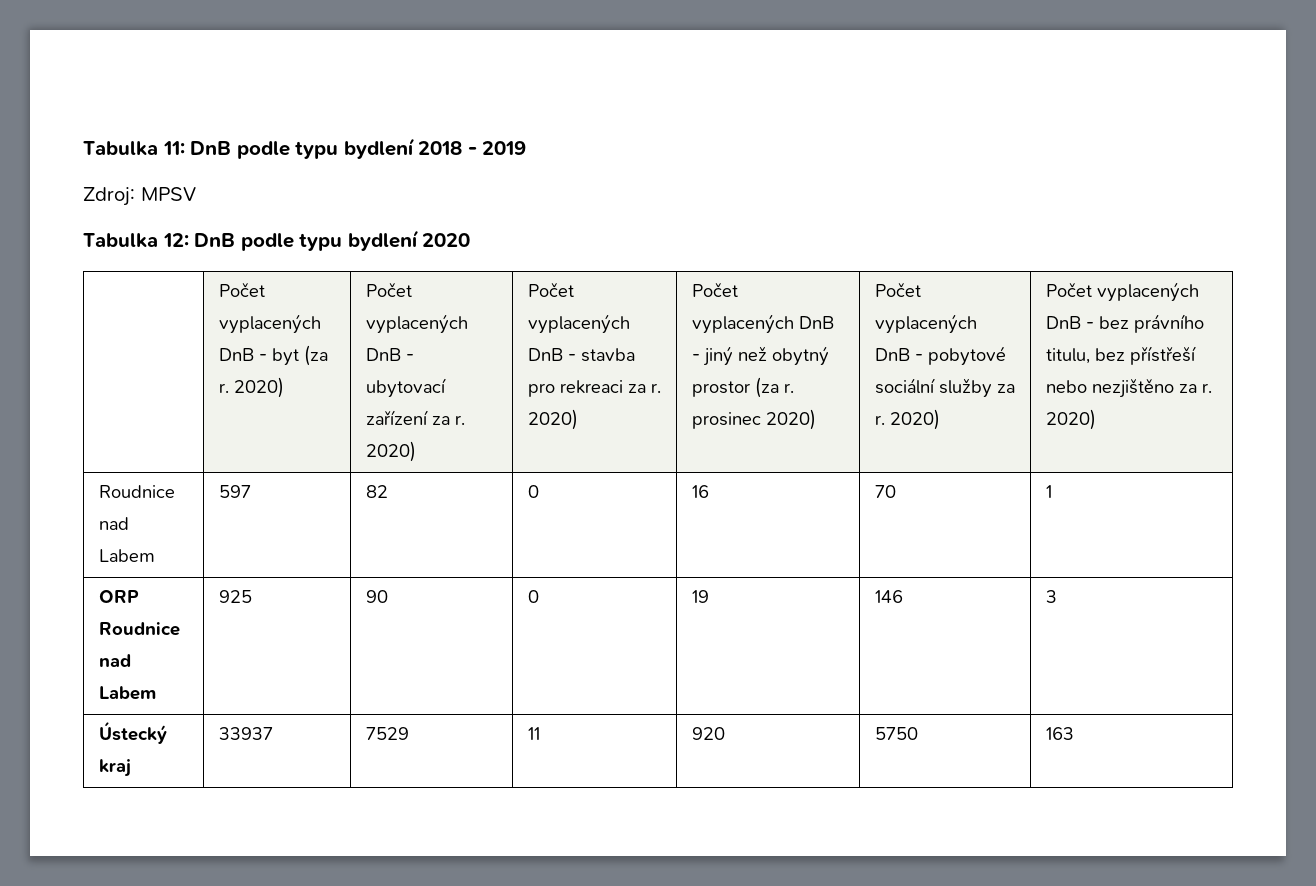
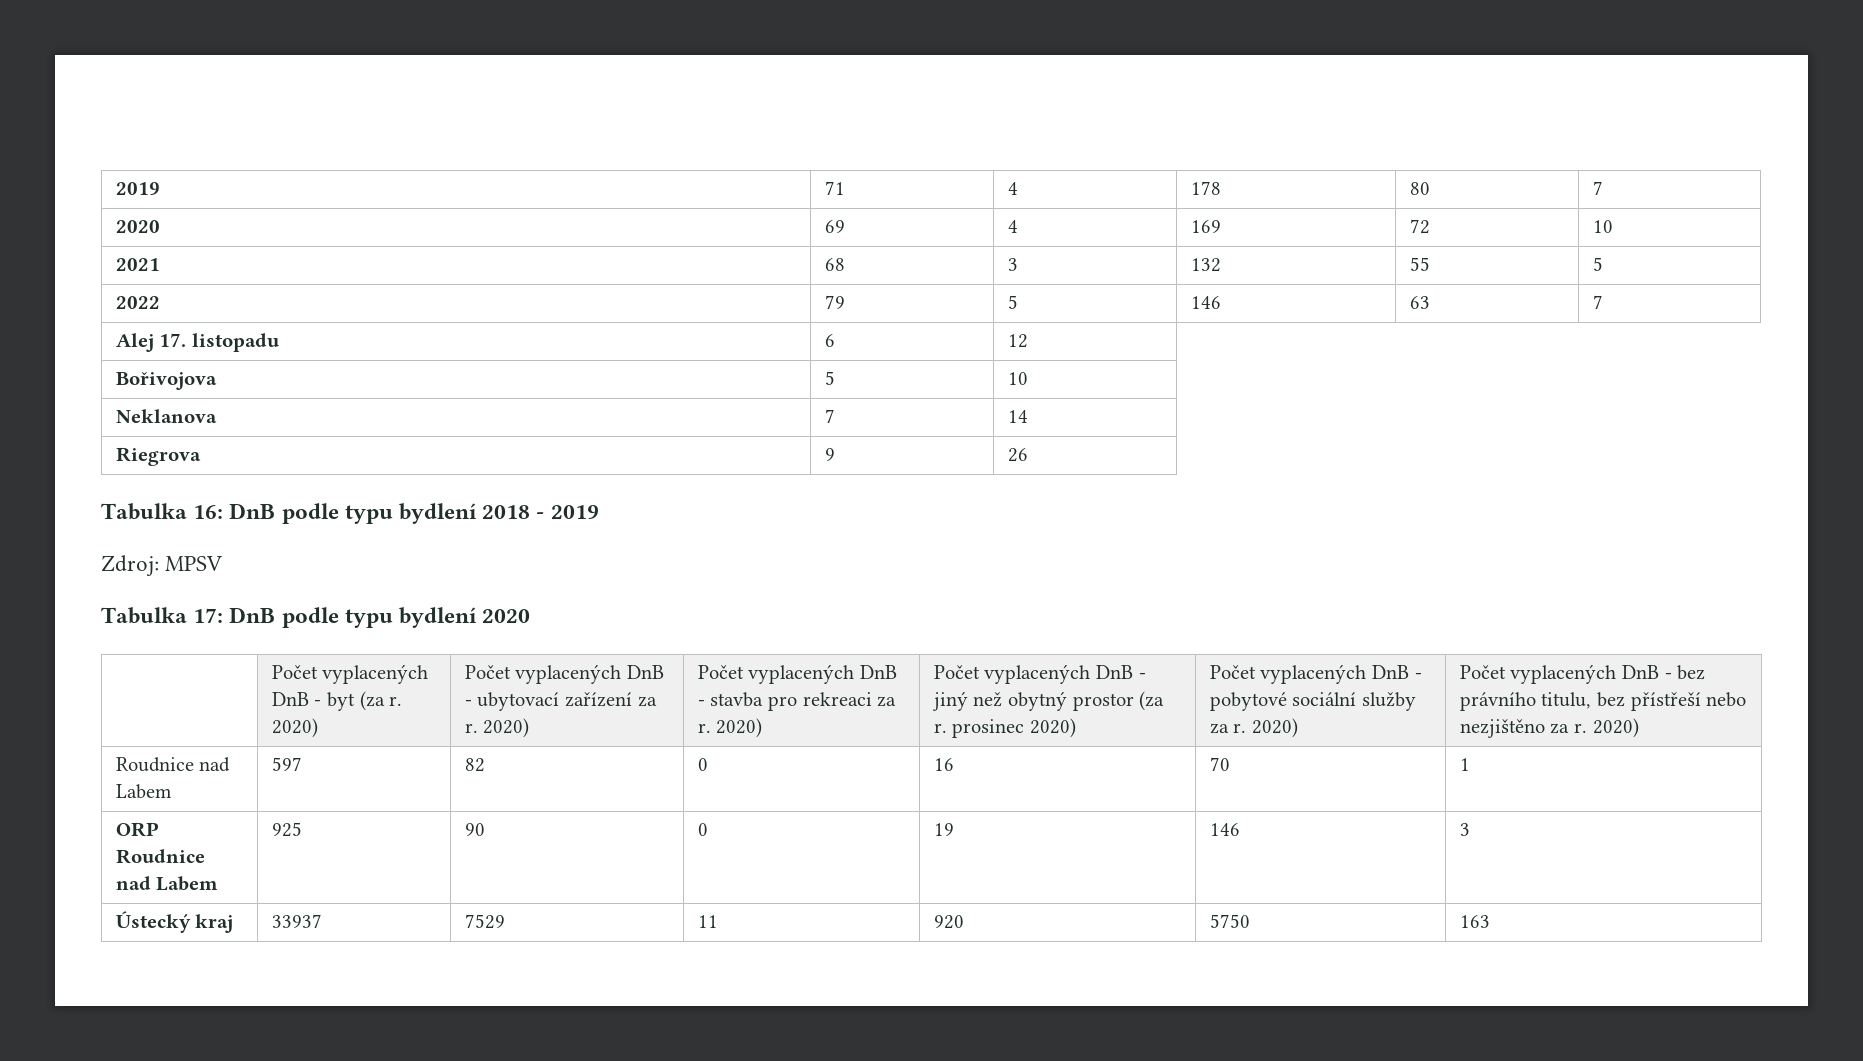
[83,141,185,156] Tabulka 11: -> [115,182,160,195] [824,181,845,195] [1007,182,1018,195] [1190,181,1221,195] [1409,182,1430,195] [1592,181,1603,195] [115,220,160,233] [824,220,845,233] [1007,220,1018,233] [1190,220,1221,233] [1409,219,1430,234] [1592,220,1613,233] [115,258,160,271] [824,258,845,271] [1007,258,1018,271] [1190,258,1221,272] [1409,257,1430,271] [1592,257,1603,271] [115,296,160,309] [824,295,845,309] [1007,295,1018,309] [1190,296,1221,309] [1409,296,1430,309] [1592,295,1603,309] [115,333,280,352] [824,334,835,347] [1007,334,1028,348] [115,372,217,390] [824,371,835,385] [1007,372,1028,385] [115,409,217,423] [824,409,835,423] [1007,410,1028,423] [115,447,201,466] [824,448,835,461] [1007,448,1028,462] [101,503,224,520] 2019 | 71 | 4 | 178 | 80 | 7 // 2020 | 69 | 4 | 169 | 72 | 10 // 2021 | 68 | 3 | 132 | 55 | 5 // 2022 | 79 | 5 | 146 | 63 | 7 // Alej 17. listopadu | 6 | 12 // Bořivojova | 5 | 10 // Neklanova | 7 | 14 // Riegrova | 9 | 26 // Tabulka 16:
[162,233,189,247] 12: -> [193,608,224,623] 17:

